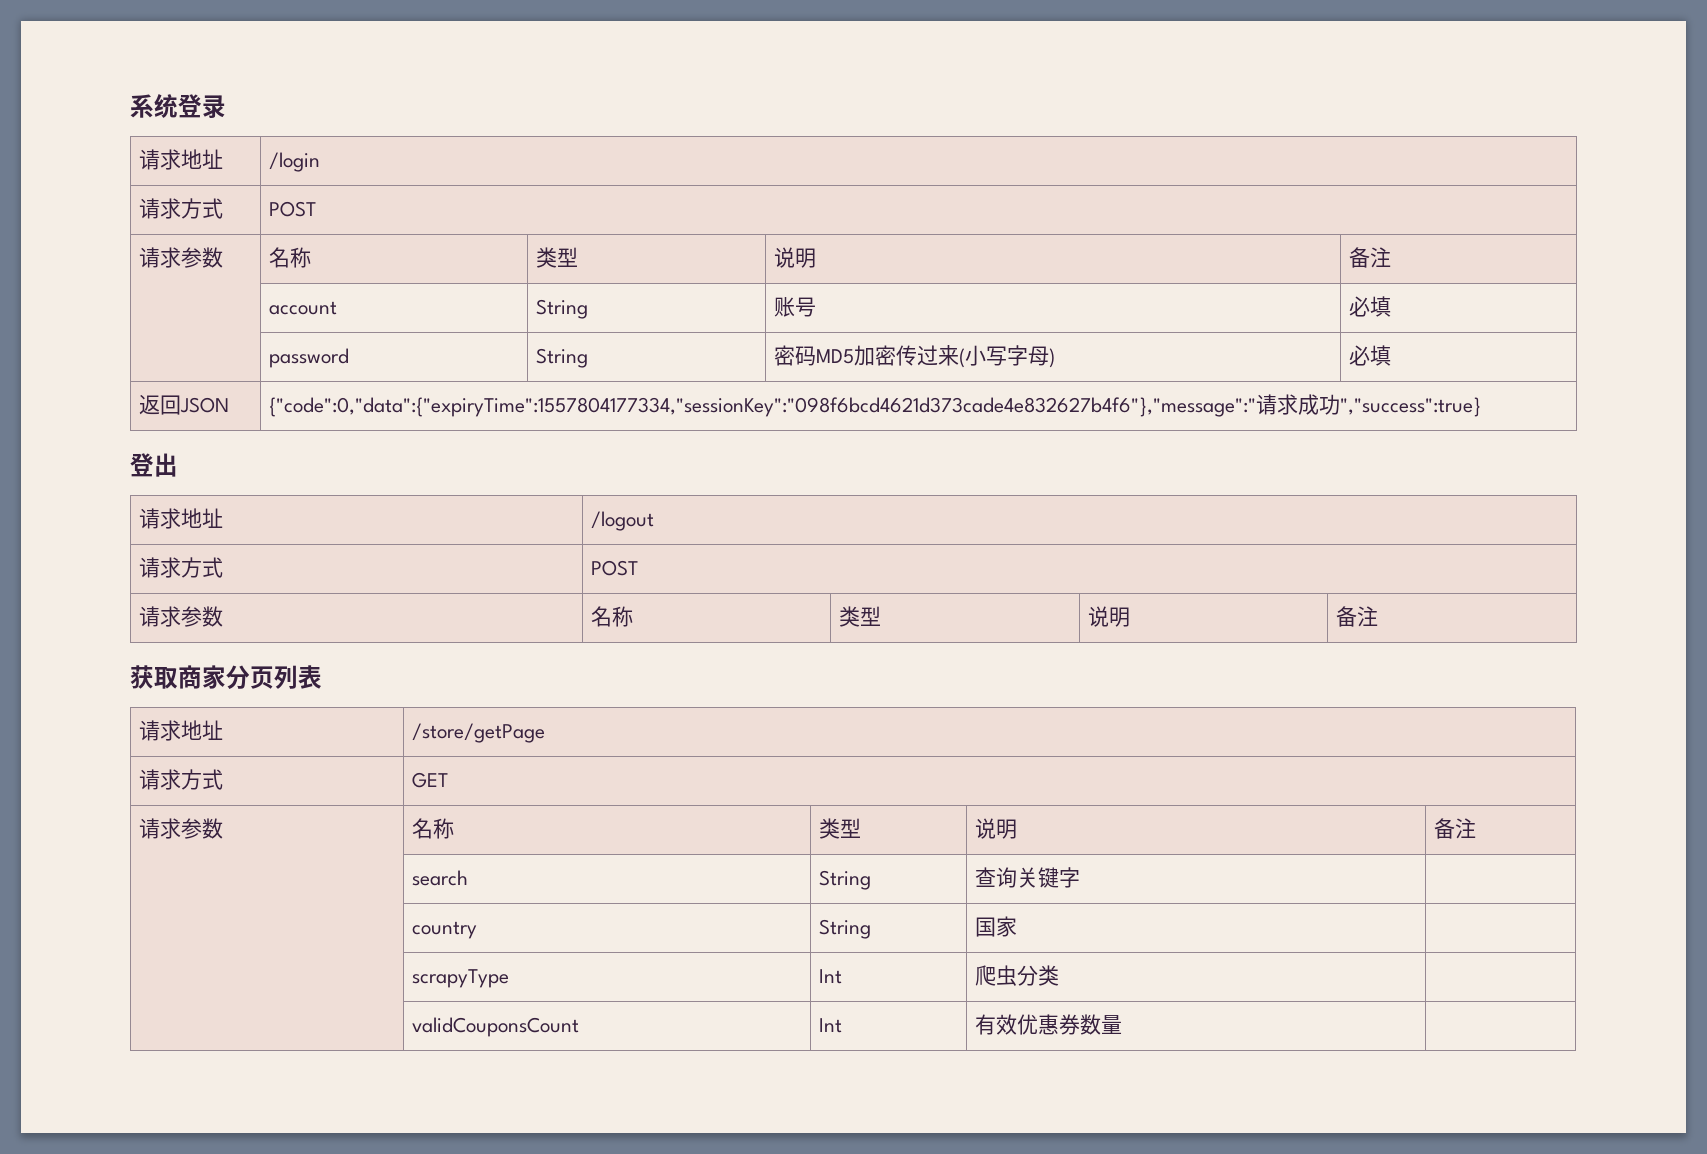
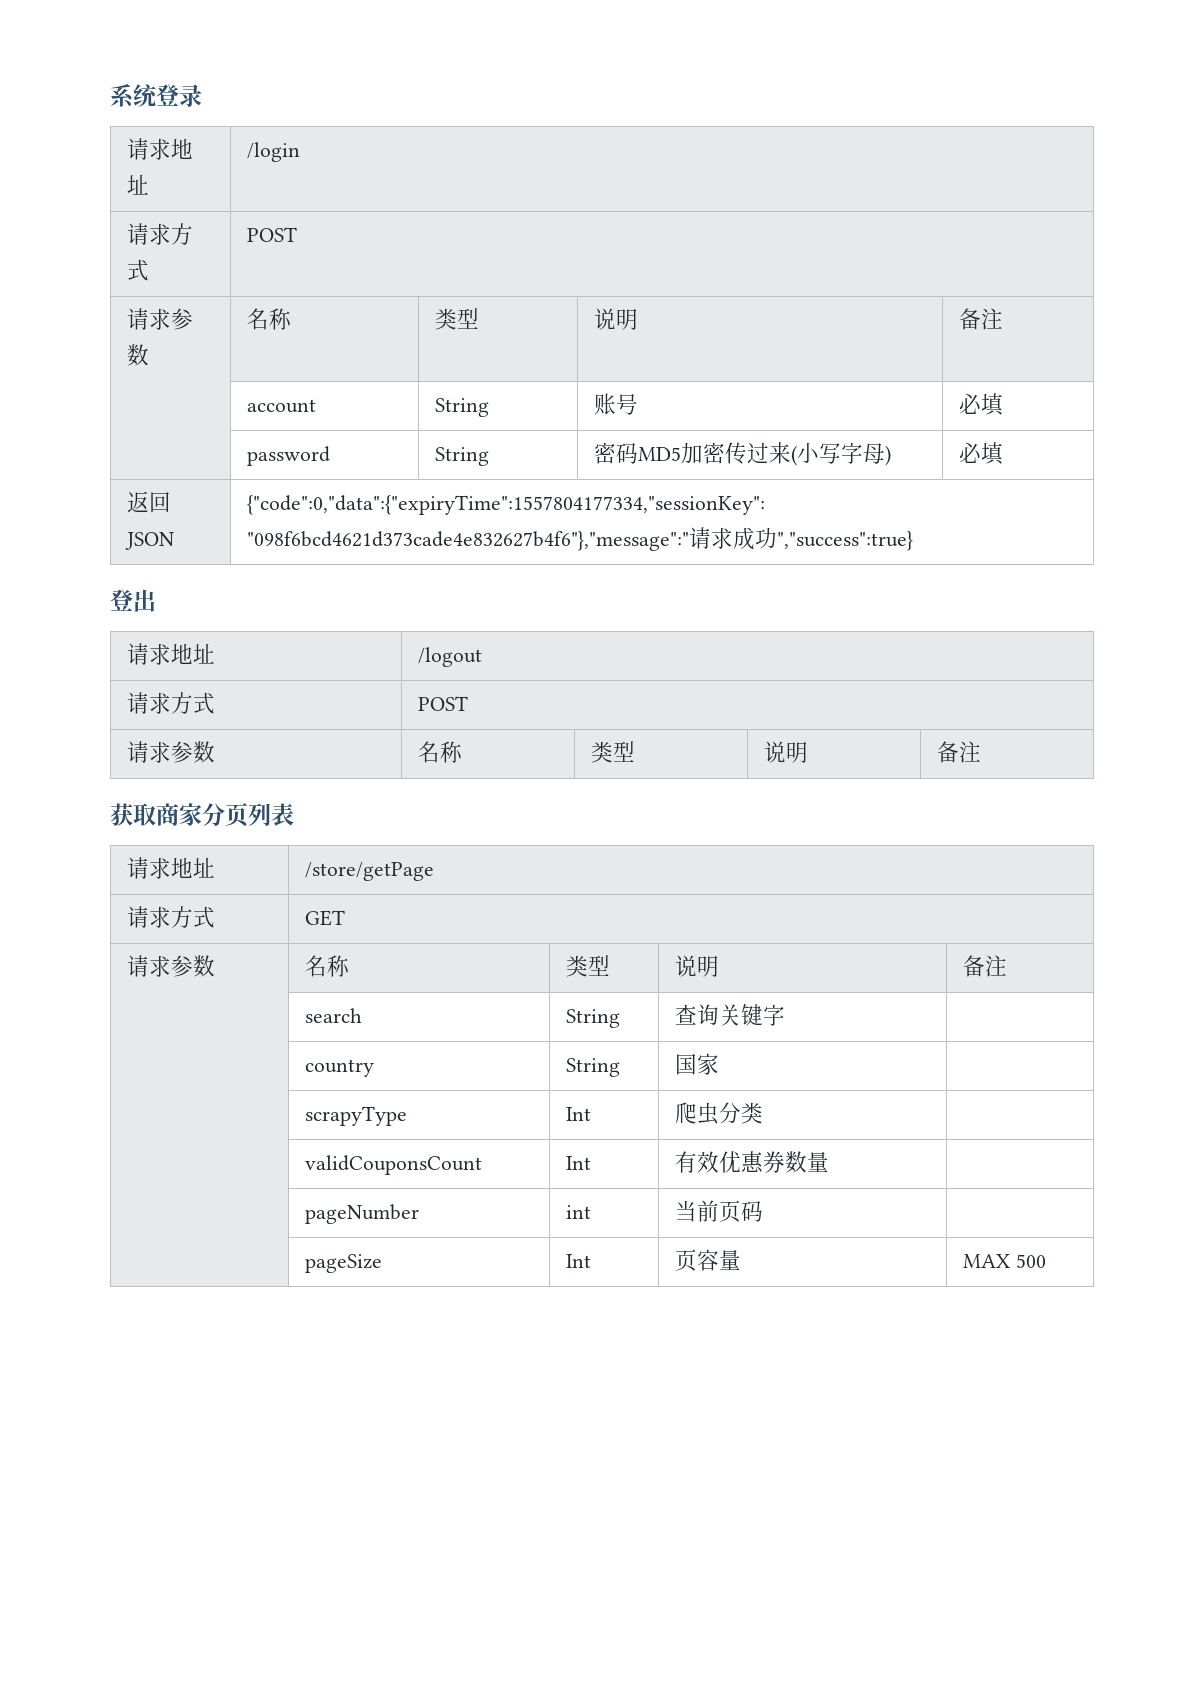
(1123, 1024) none -> [304,1204,419,1224] [565,1205,591,1219] [674,1200,763,1222] [304,1254,382,1273] [565,1254,591,1268] [674,1249,741,1271] [962,1254,1046,1268] // | pageNumber | int | 当前页码 | // | pageSize | Int | 页容量 | MAX 500

